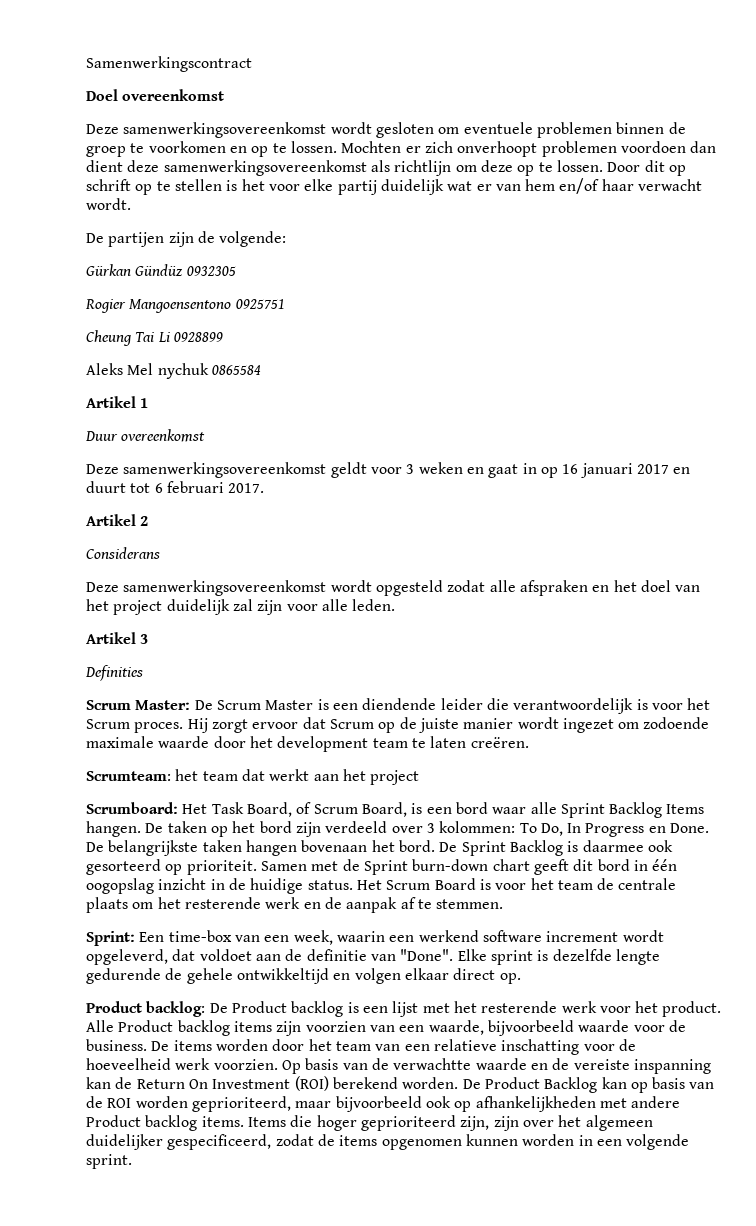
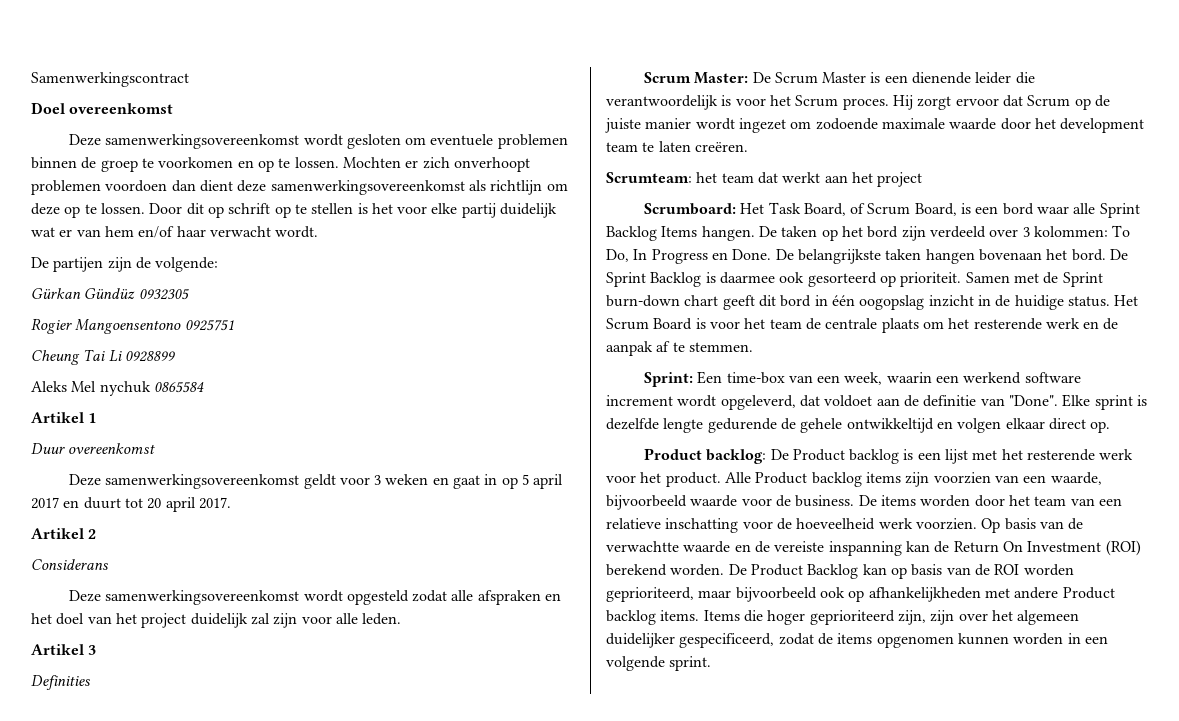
[562,463,633,478] 16 januari -> [522,474,564,489] 5 april
[154,481,224,493] 6 februari -> [147,497,196,512] 20 april
[362,698,437,710] diendende -> [912,72,972,84] dienende

